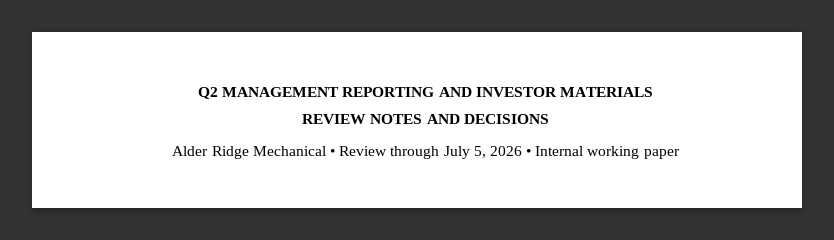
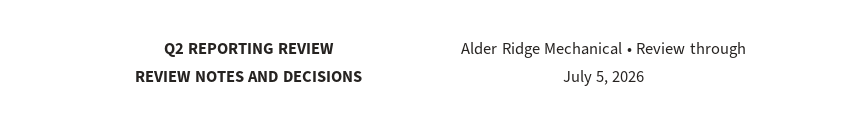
[222,87,653,97] MANAGEMENT REPORTING AND INVESTOR MATERIALS -> [188,43,335,54] REPORTING REVIEW
[526,146,680,159] • Internal working paper -> (645, 76) none

